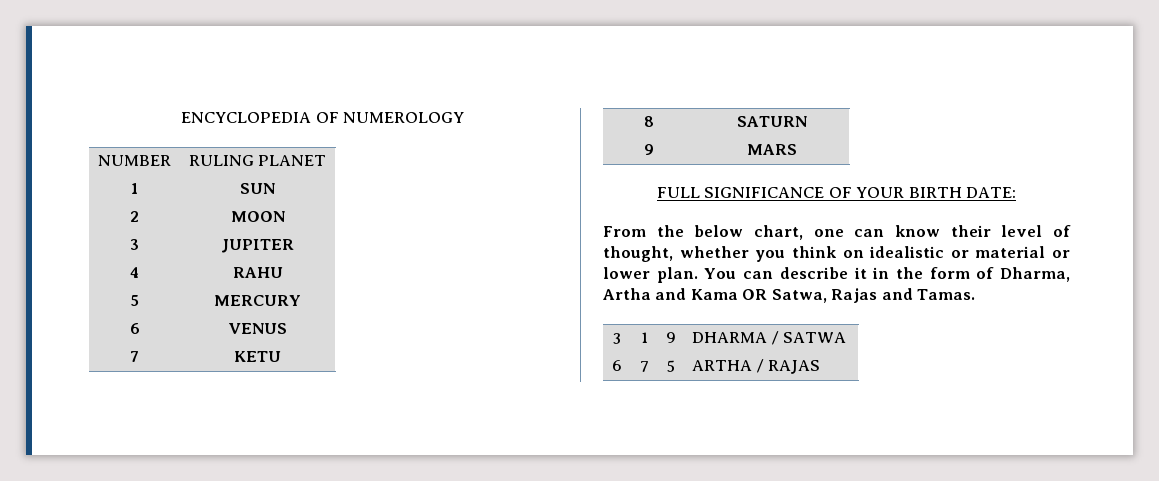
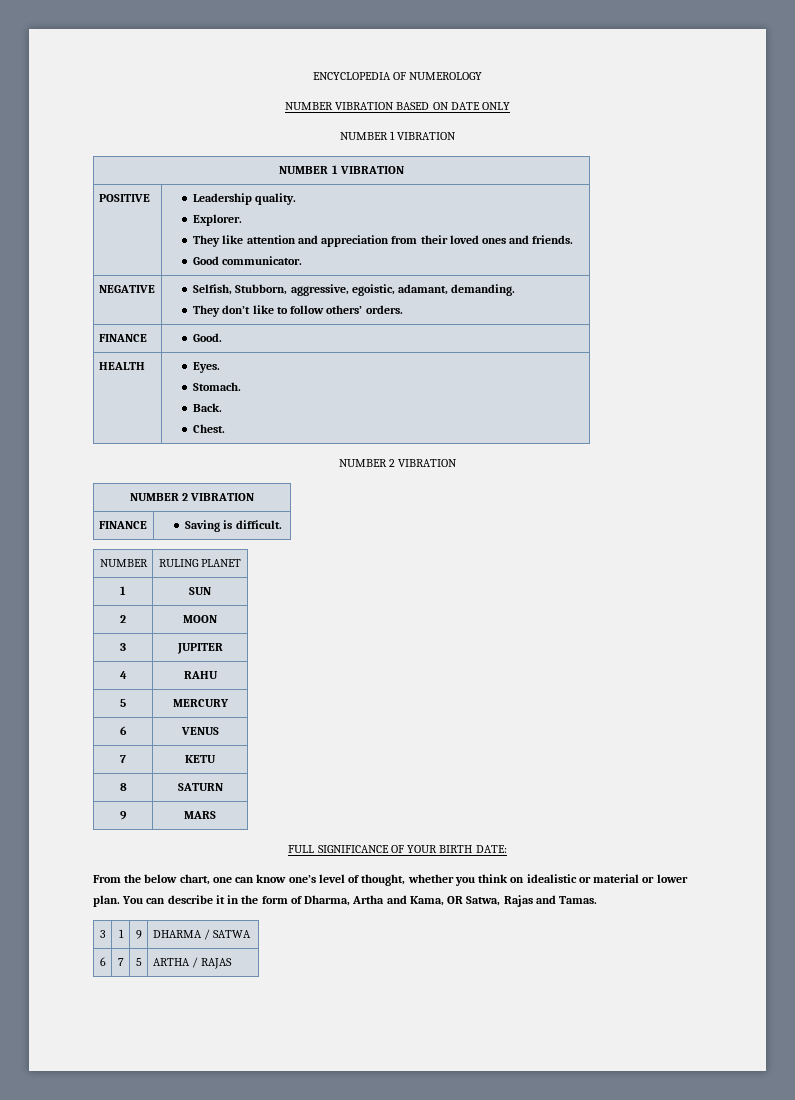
(464, 117) none -> [284,102,511,110] [339,131,457,140] [279,165,404,174] [98,194,150,202] [193,193,297,205] [193,214,243,226] [193,235,574,247] [193,256,303,265] [98,285,155,293] [193,284,516,296] [193,305,403,317] [98,334,147,342] [193,333,223,342] [98,362,145,370] [193,362,221,373] [193,382,242,391] [193,403,223,412] [193,424,226,433] [338,459,458,467] [129,493,255,501] [98,521,147,529] [185,520,282,532] // NUMBER VIBRATION BASED ON DATE ONLY // NUMBER 1 VIBRATION // NUMBER 1 VIBRATION // POSITIVE | Leadership quality. // Explorer. // They like attention and appreciation from their loved ones and friends. // Good communicator. // NEGATIVE | Selfish, Stubborn, aggressive, egoistic, adamant, demanding. // They don’t like to follow others’ orders. // FINANCE | Good. // HEALTH | Eyes. // Stomach. // Back. // Chest. // NUMBER 2 VIBRATION // NUMBER 2 VIBRATION // FINANCE | Saving is difficult.
[950,225,991,237] their -> [288,875,316,883] one’s
[690,289,738,300] Kama -> [409,896,444,906] Kama,

